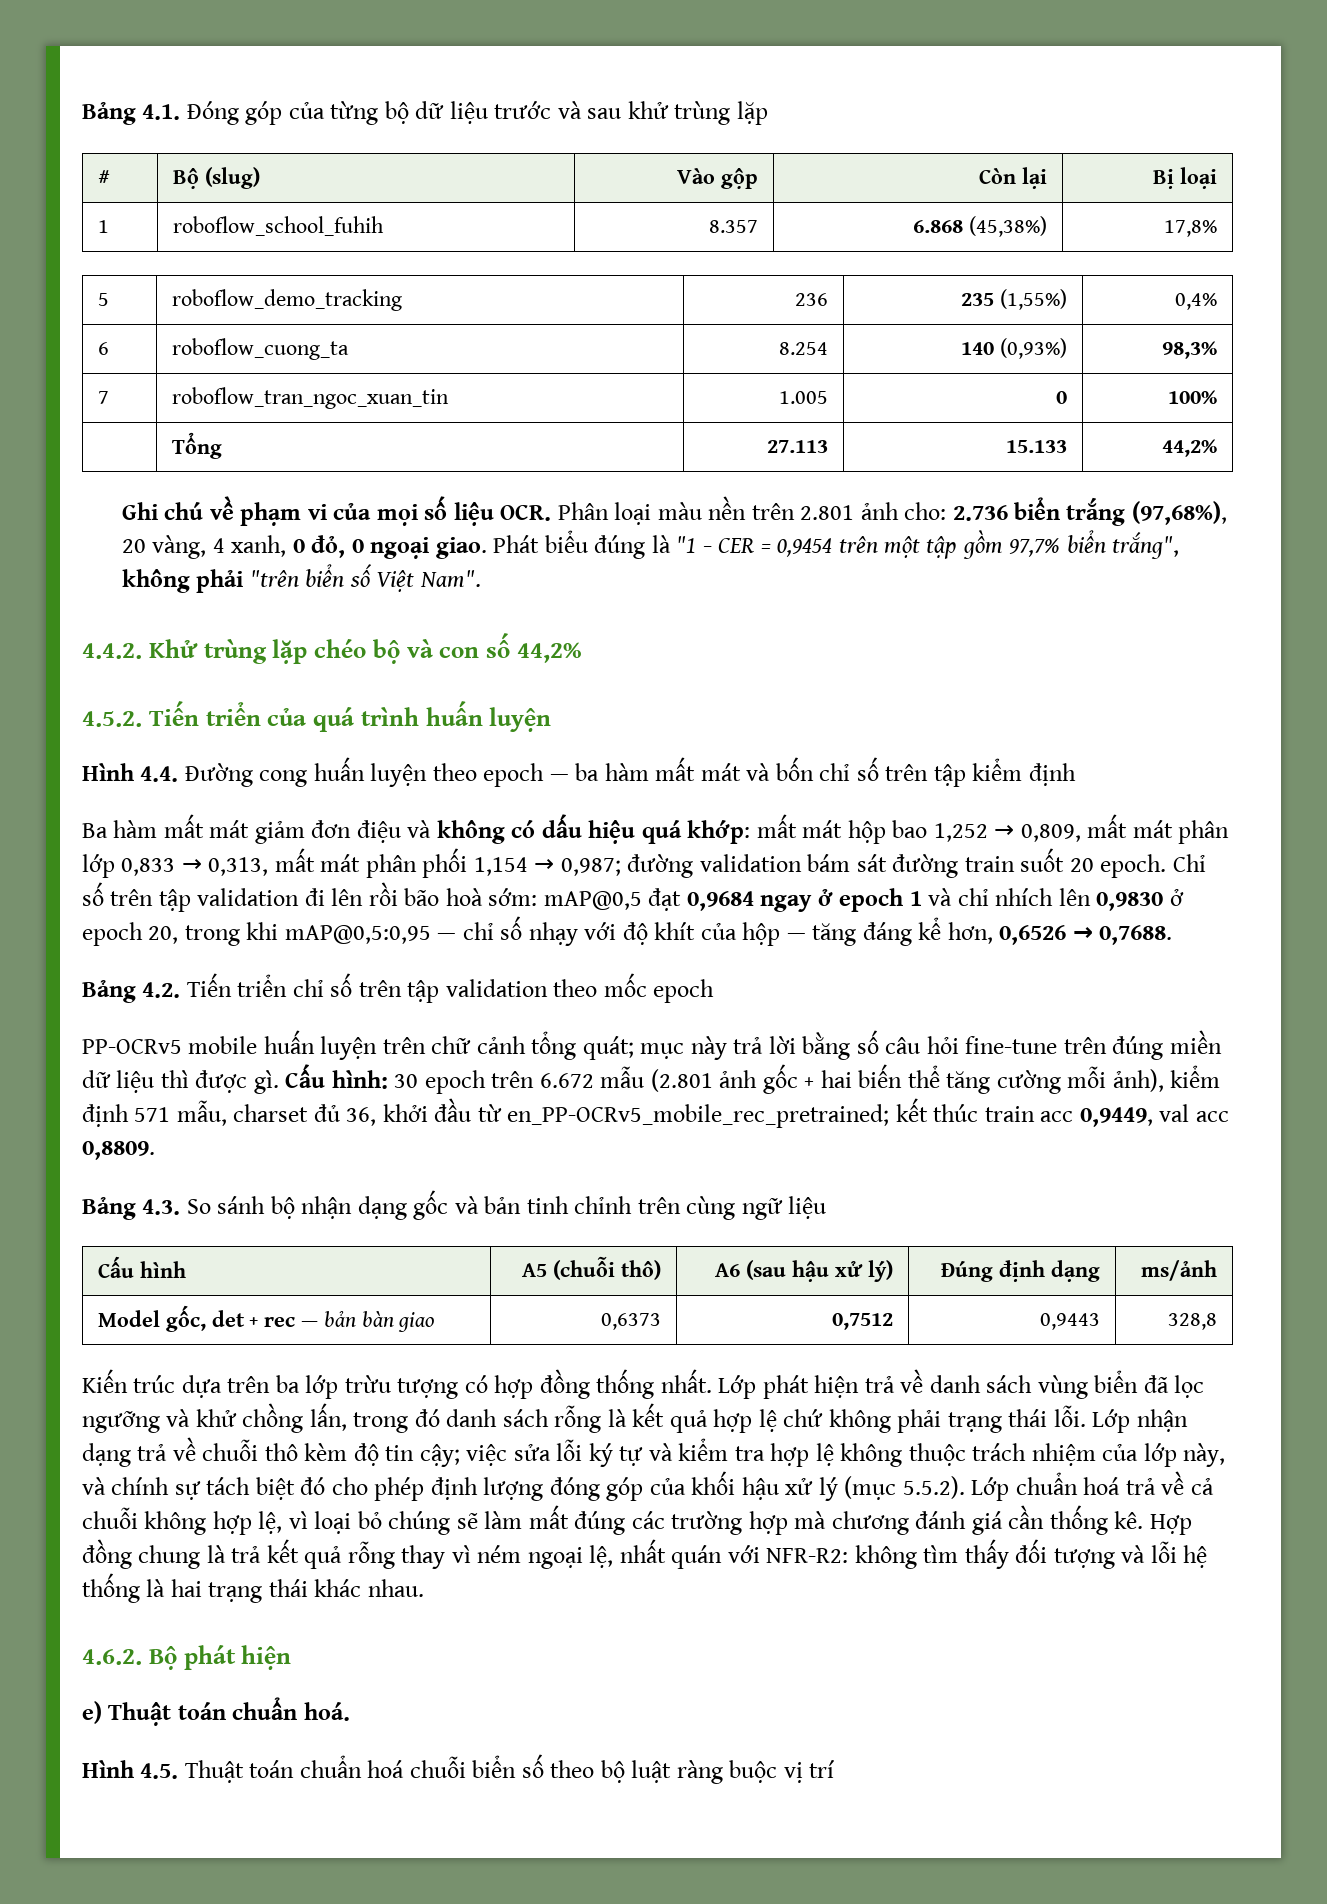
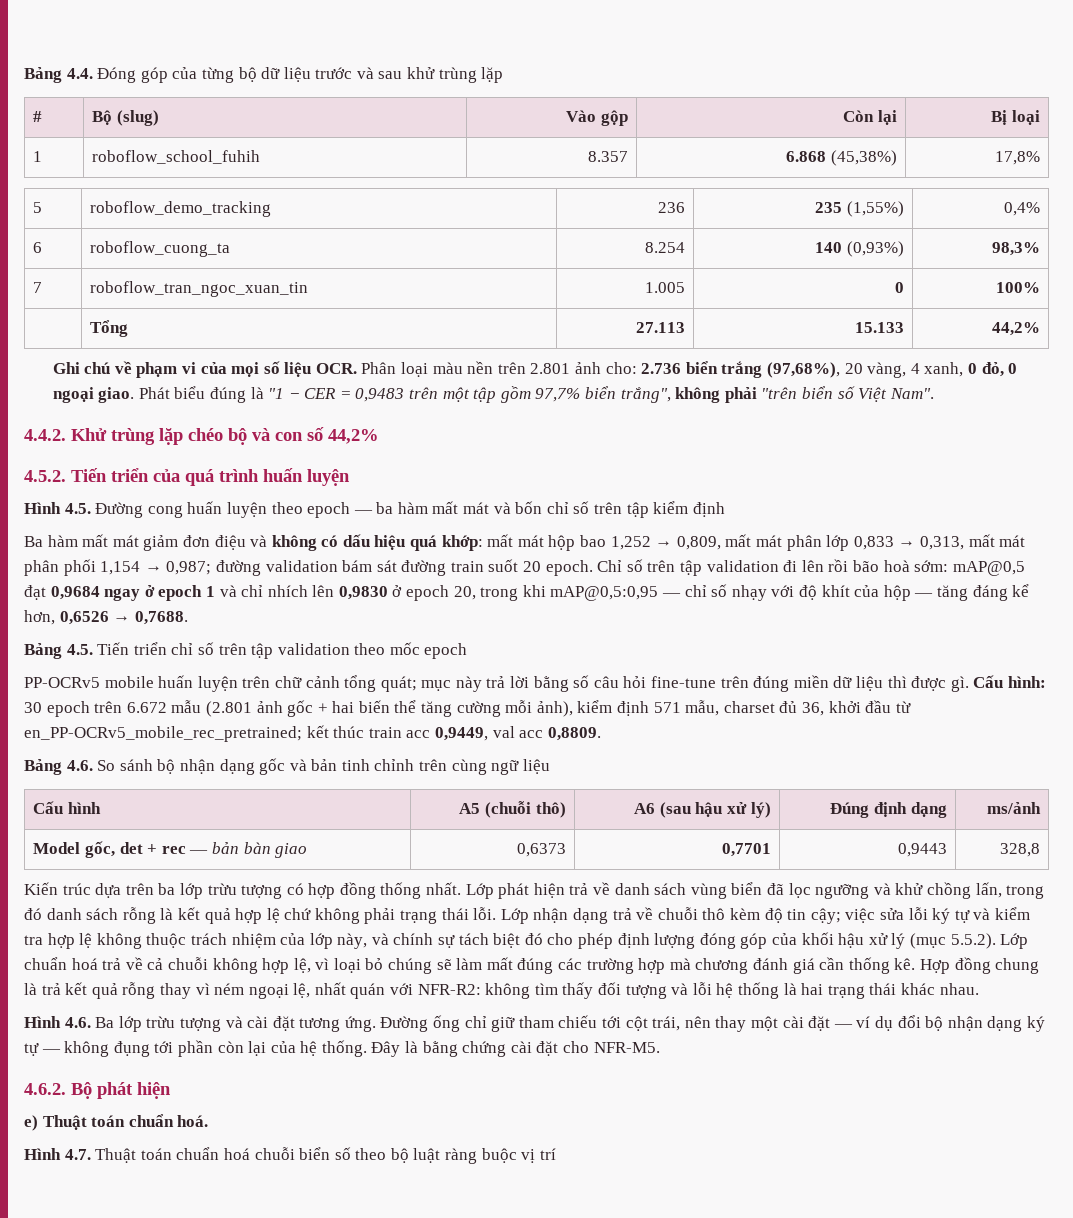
[82,102,181,125] Bảng 4.1. -> [24,67,93,83] Bảng 4.4.
[777,538,833,557] 0,9454 -> [355,388,405,402] 0,9483
[140,766,179,782] 4.4. -> [64,503,91,514] 4.5.
[142,982,181,998] 4.2. -> [66,644,93,655] 4.5.
[142,1199,181,1215] 4.3. -> [66,760,93,771] 4.6.
[832,1313,894,1330] 0,7512 -> [721,843,771,857] 0,7701
(424, 1588) none -> [24,1015,1045,1032] [24,1040,660,1057] // Hình 4.6. Ba lớp trừu tượng và cài đặt tương ứng. Đường ống chỉ giữ tham chiếu tới cột trái, nên thay một cài đặt — ví dụ đổi bộ nhận dạng ký tự — không đụng tới phần còn lại của hệ thống. Đây là bằng chứng cài đặt cho NFR-M5.
[140,1763,179,1779] 4.5. -> [64,1149,91,1160] 4.7.

